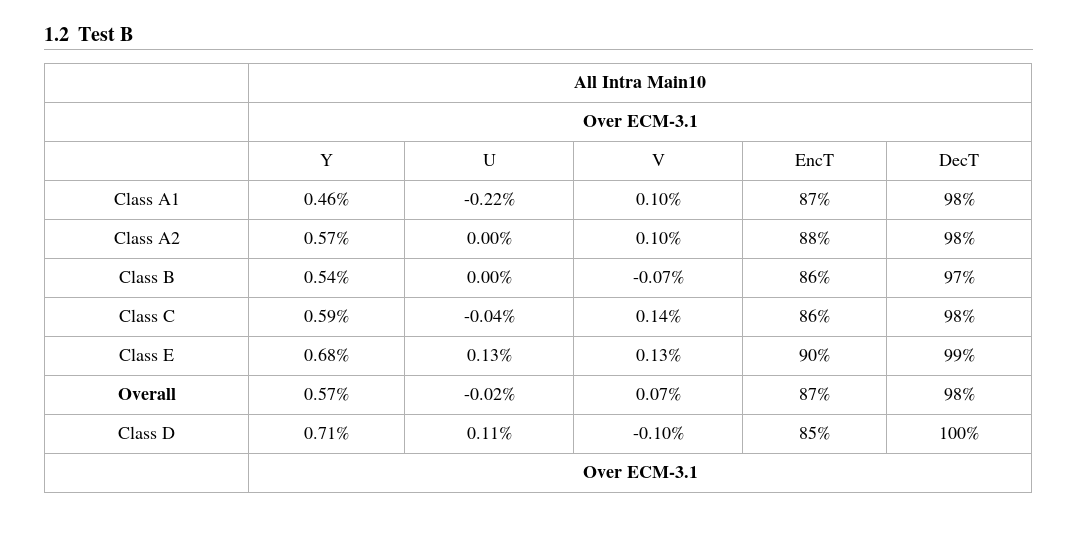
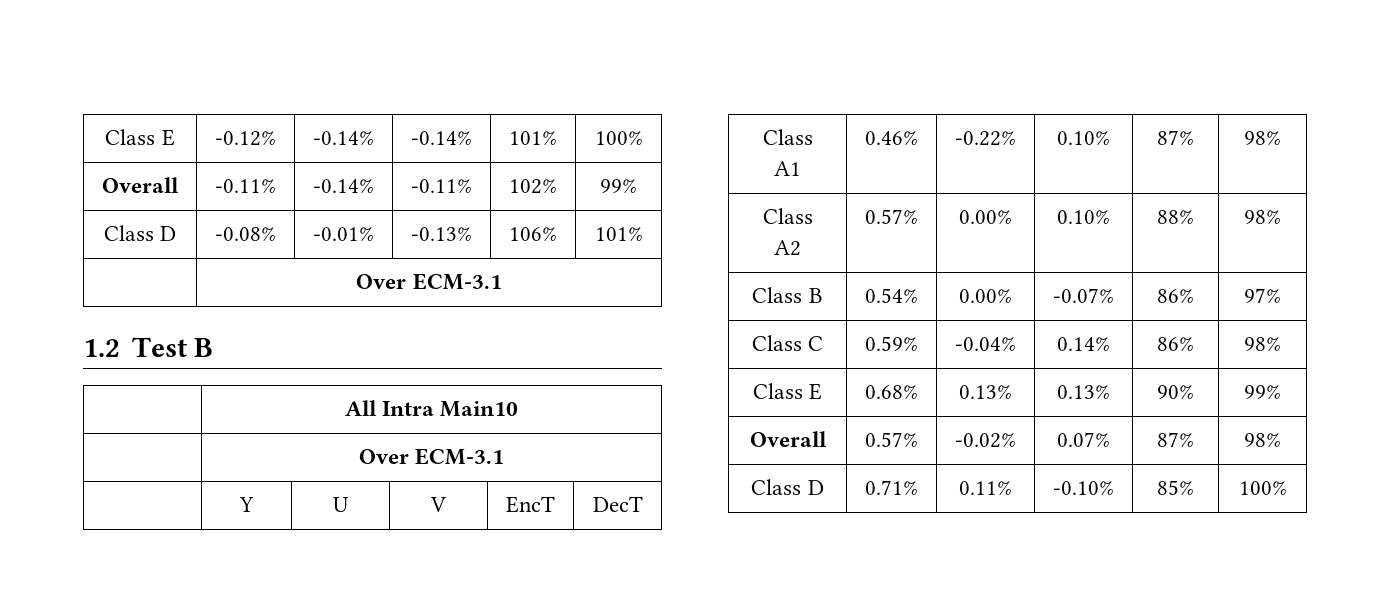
(44, 34) none -> [105,129,175,146] [215,131,276,146] [313,131,374,145] [411,131,472,145] [509,131,557,145] [594,131,643,145] [102,177,179,193] [215,179,276,193] [313,179,374,193] [411,179,472,193] [509,179,557,194] [600,179,637,193] [103,225,177,241] [215,227,276,241] [313,227,374,241] [411,227,472,241] [509,227,557,241] [594,227,643,241] [356,273,502,290] Class E | -0.12% | -0.14% | -0.14% | 101% | 100% // Overall | -0.11% | -0.14% | -0.11% | 102% | 99% // Class D | -0.08% | -0.01% | -0.13% | 106% | 101% // | Over ECM-3.1 //
[582,466,698,478] // | Over ECM-3.1 -> (1287, 488) none

